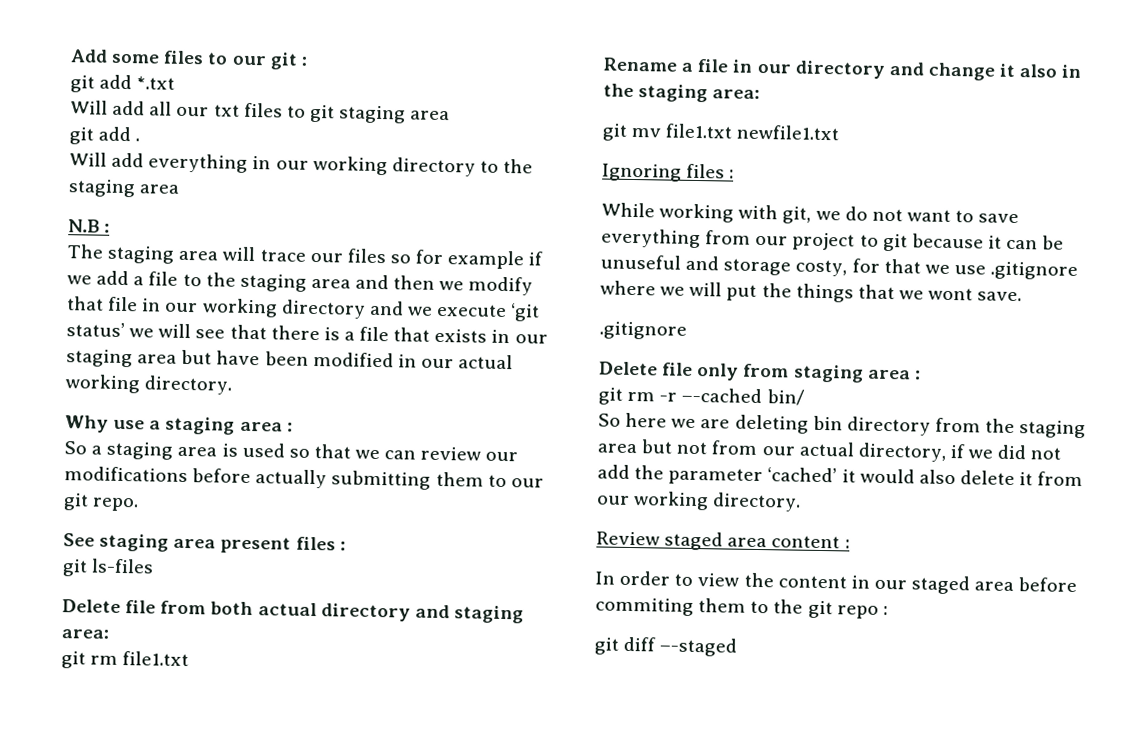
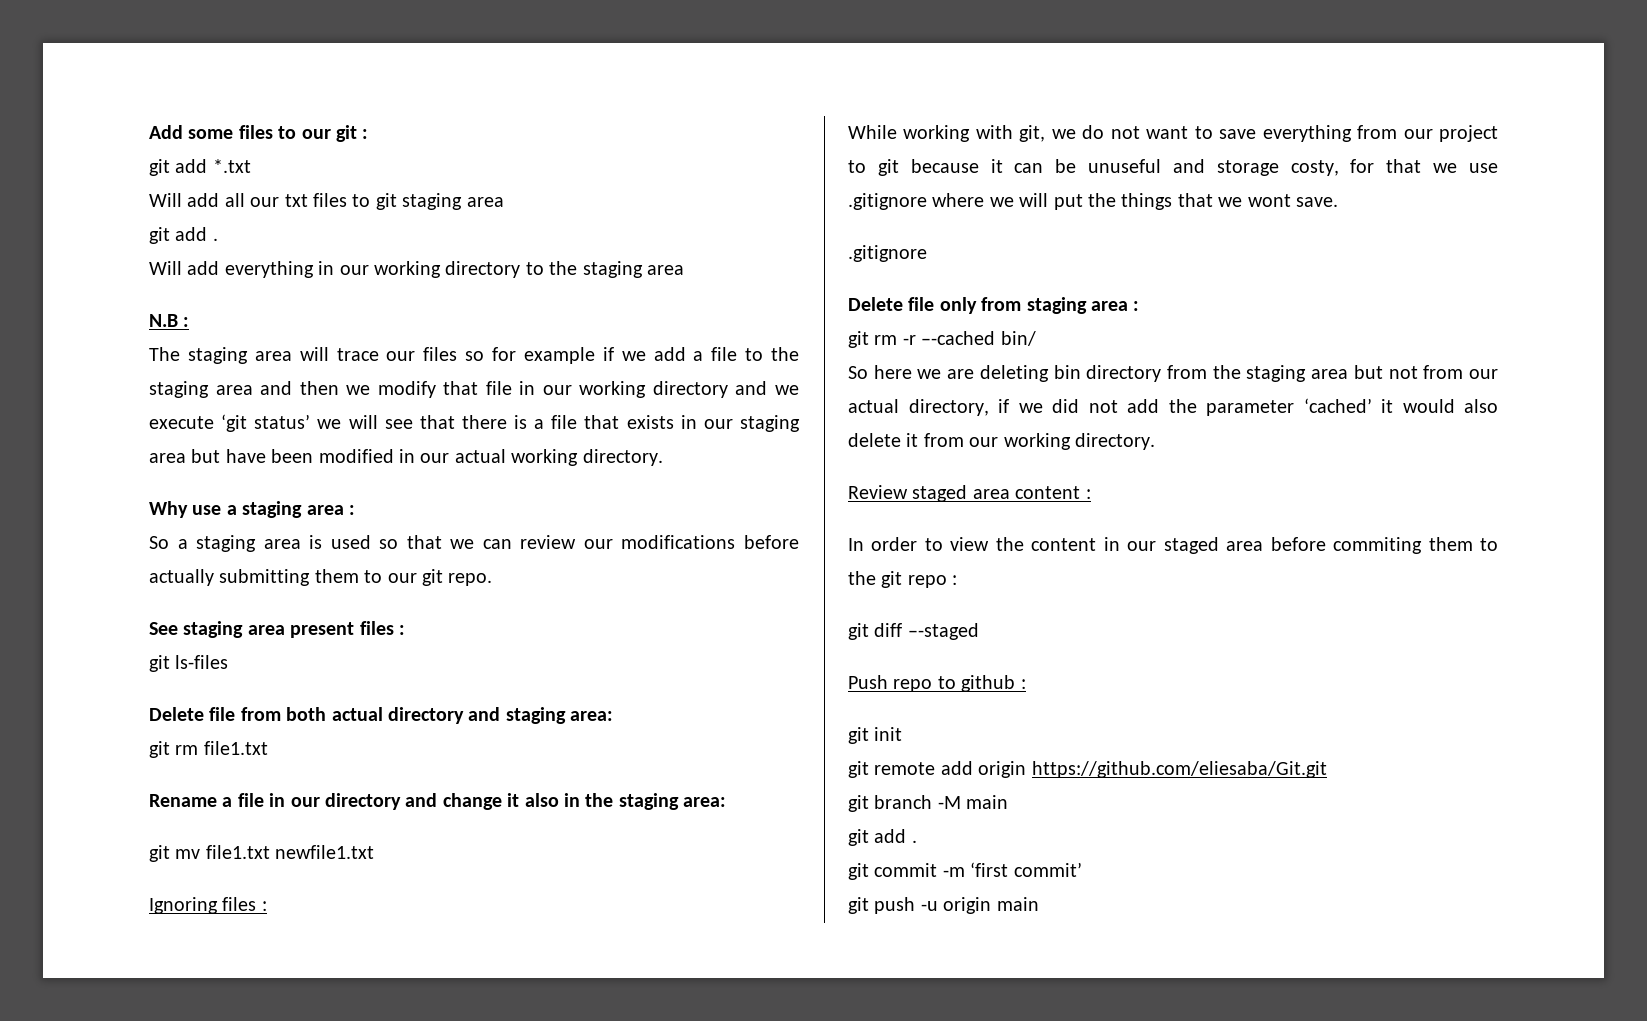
(738, 647) none -> [848,675,1026,692] [848,727,903,744] [848,761,1327,778] [848,795,1009,812] [848,829,917,846] [848,862,1082,880] [848,897,1039,914] // Push repo to github : // git init // git remote add origin https://github.com/eliesaba/Git.git // git branch -M main // git add . // git commit -m ‘first commit’ // git push -u origin main

